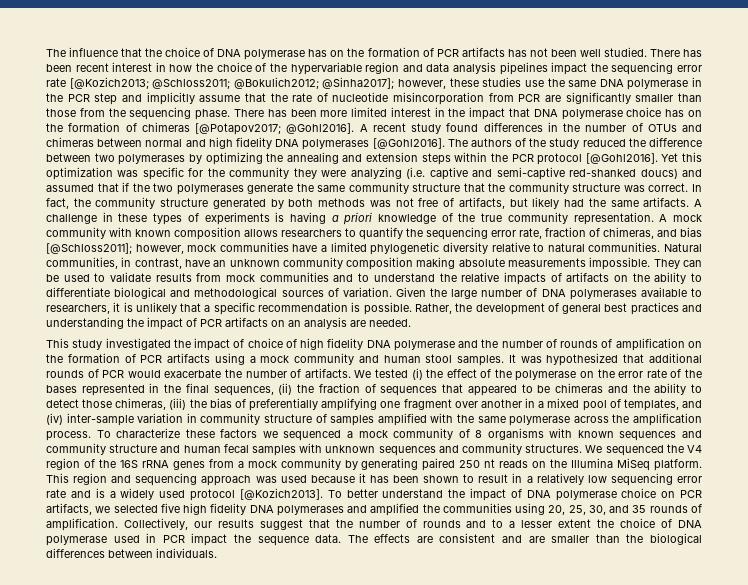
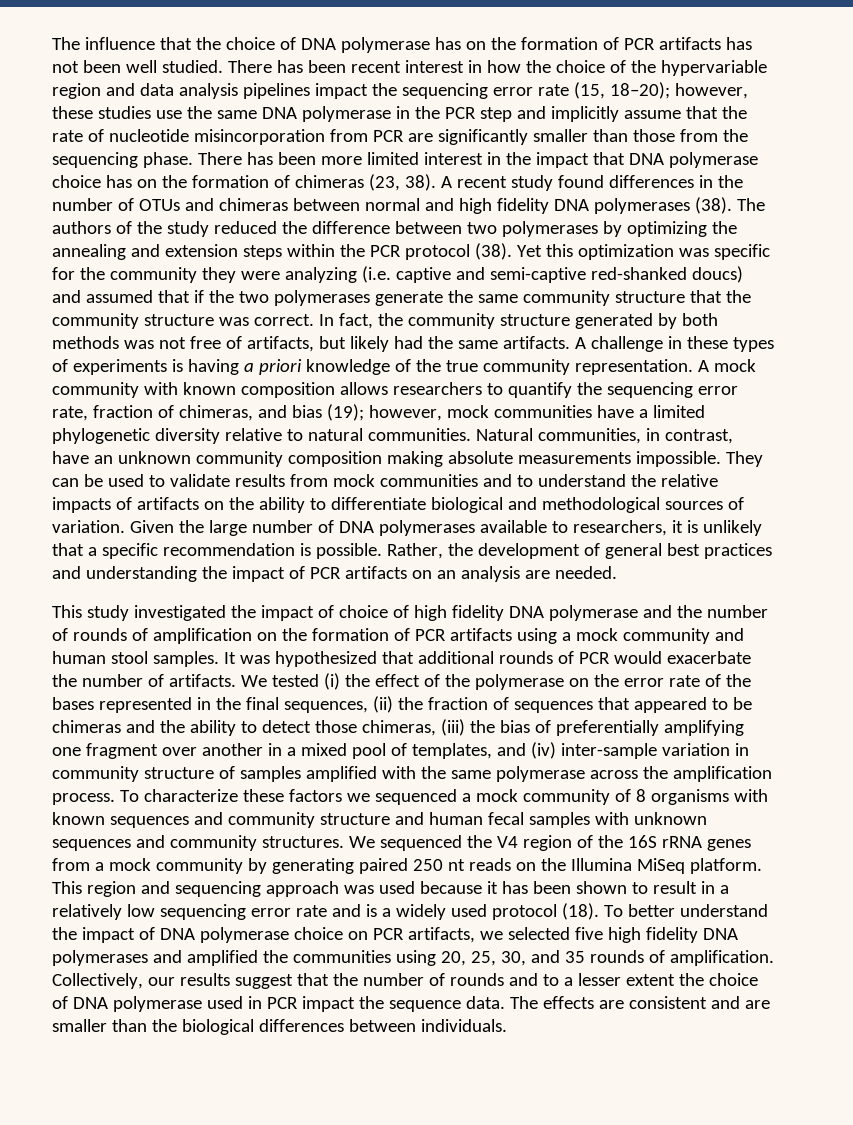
[69,77,395,89] [@Kozich2013; @Schloss2011; @Bokulich2012; @Sinha2017]; -> [573,82,670,99] (15, 18–20);
[195,123,355,135] [@Potapov2017; @Gohl2016]. -> [368,174,436,191] (23, 38).
[372,138,445,149] [@Gohl2016]. -> [694,197,732,214] (38).
[585,153,658,164] [@Gohl2016]. -> [474,243,512,260] (38).
[46,243,132,254] [@Schloss2011]; -> [326,404,364,421] (19);
[239,488,323,500] [@Kozich2013]. -> [561,903,599,920] (18).

